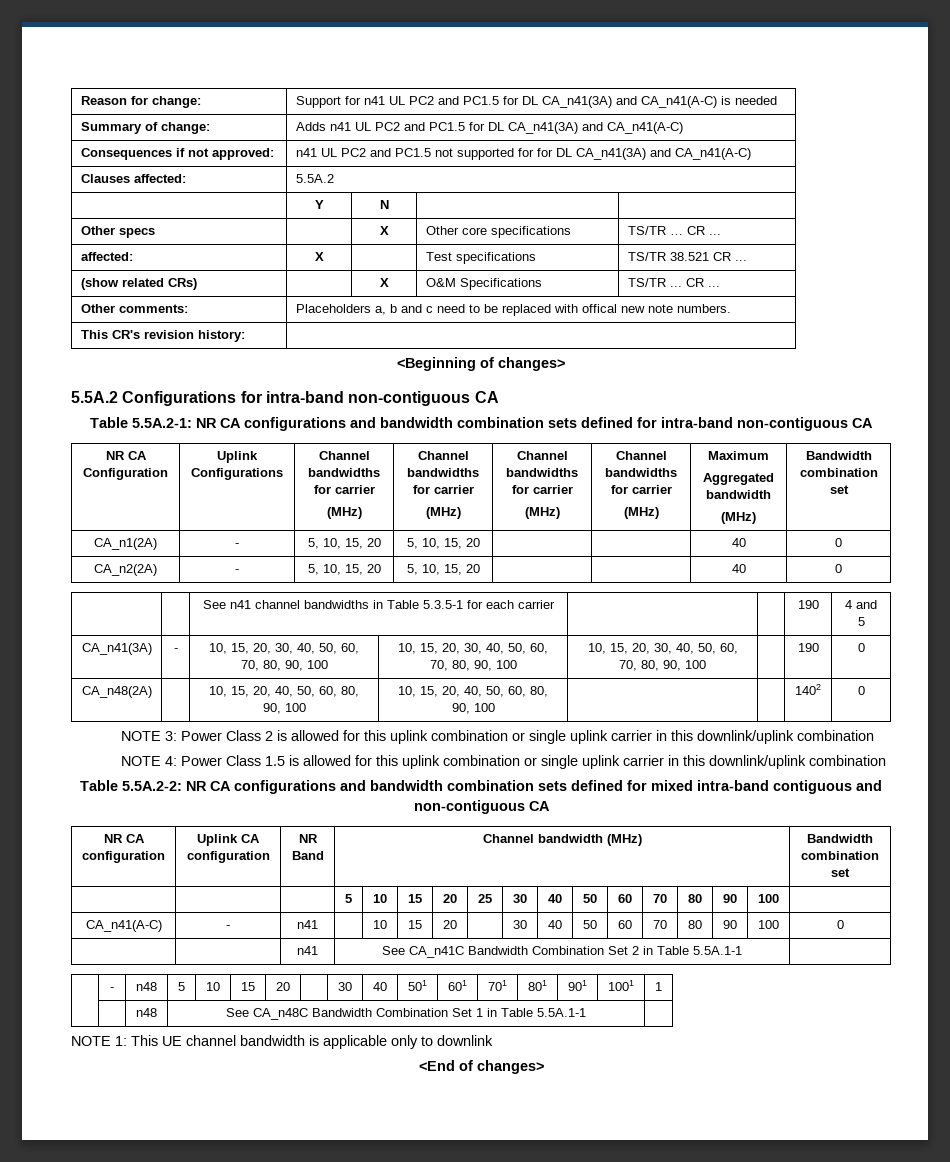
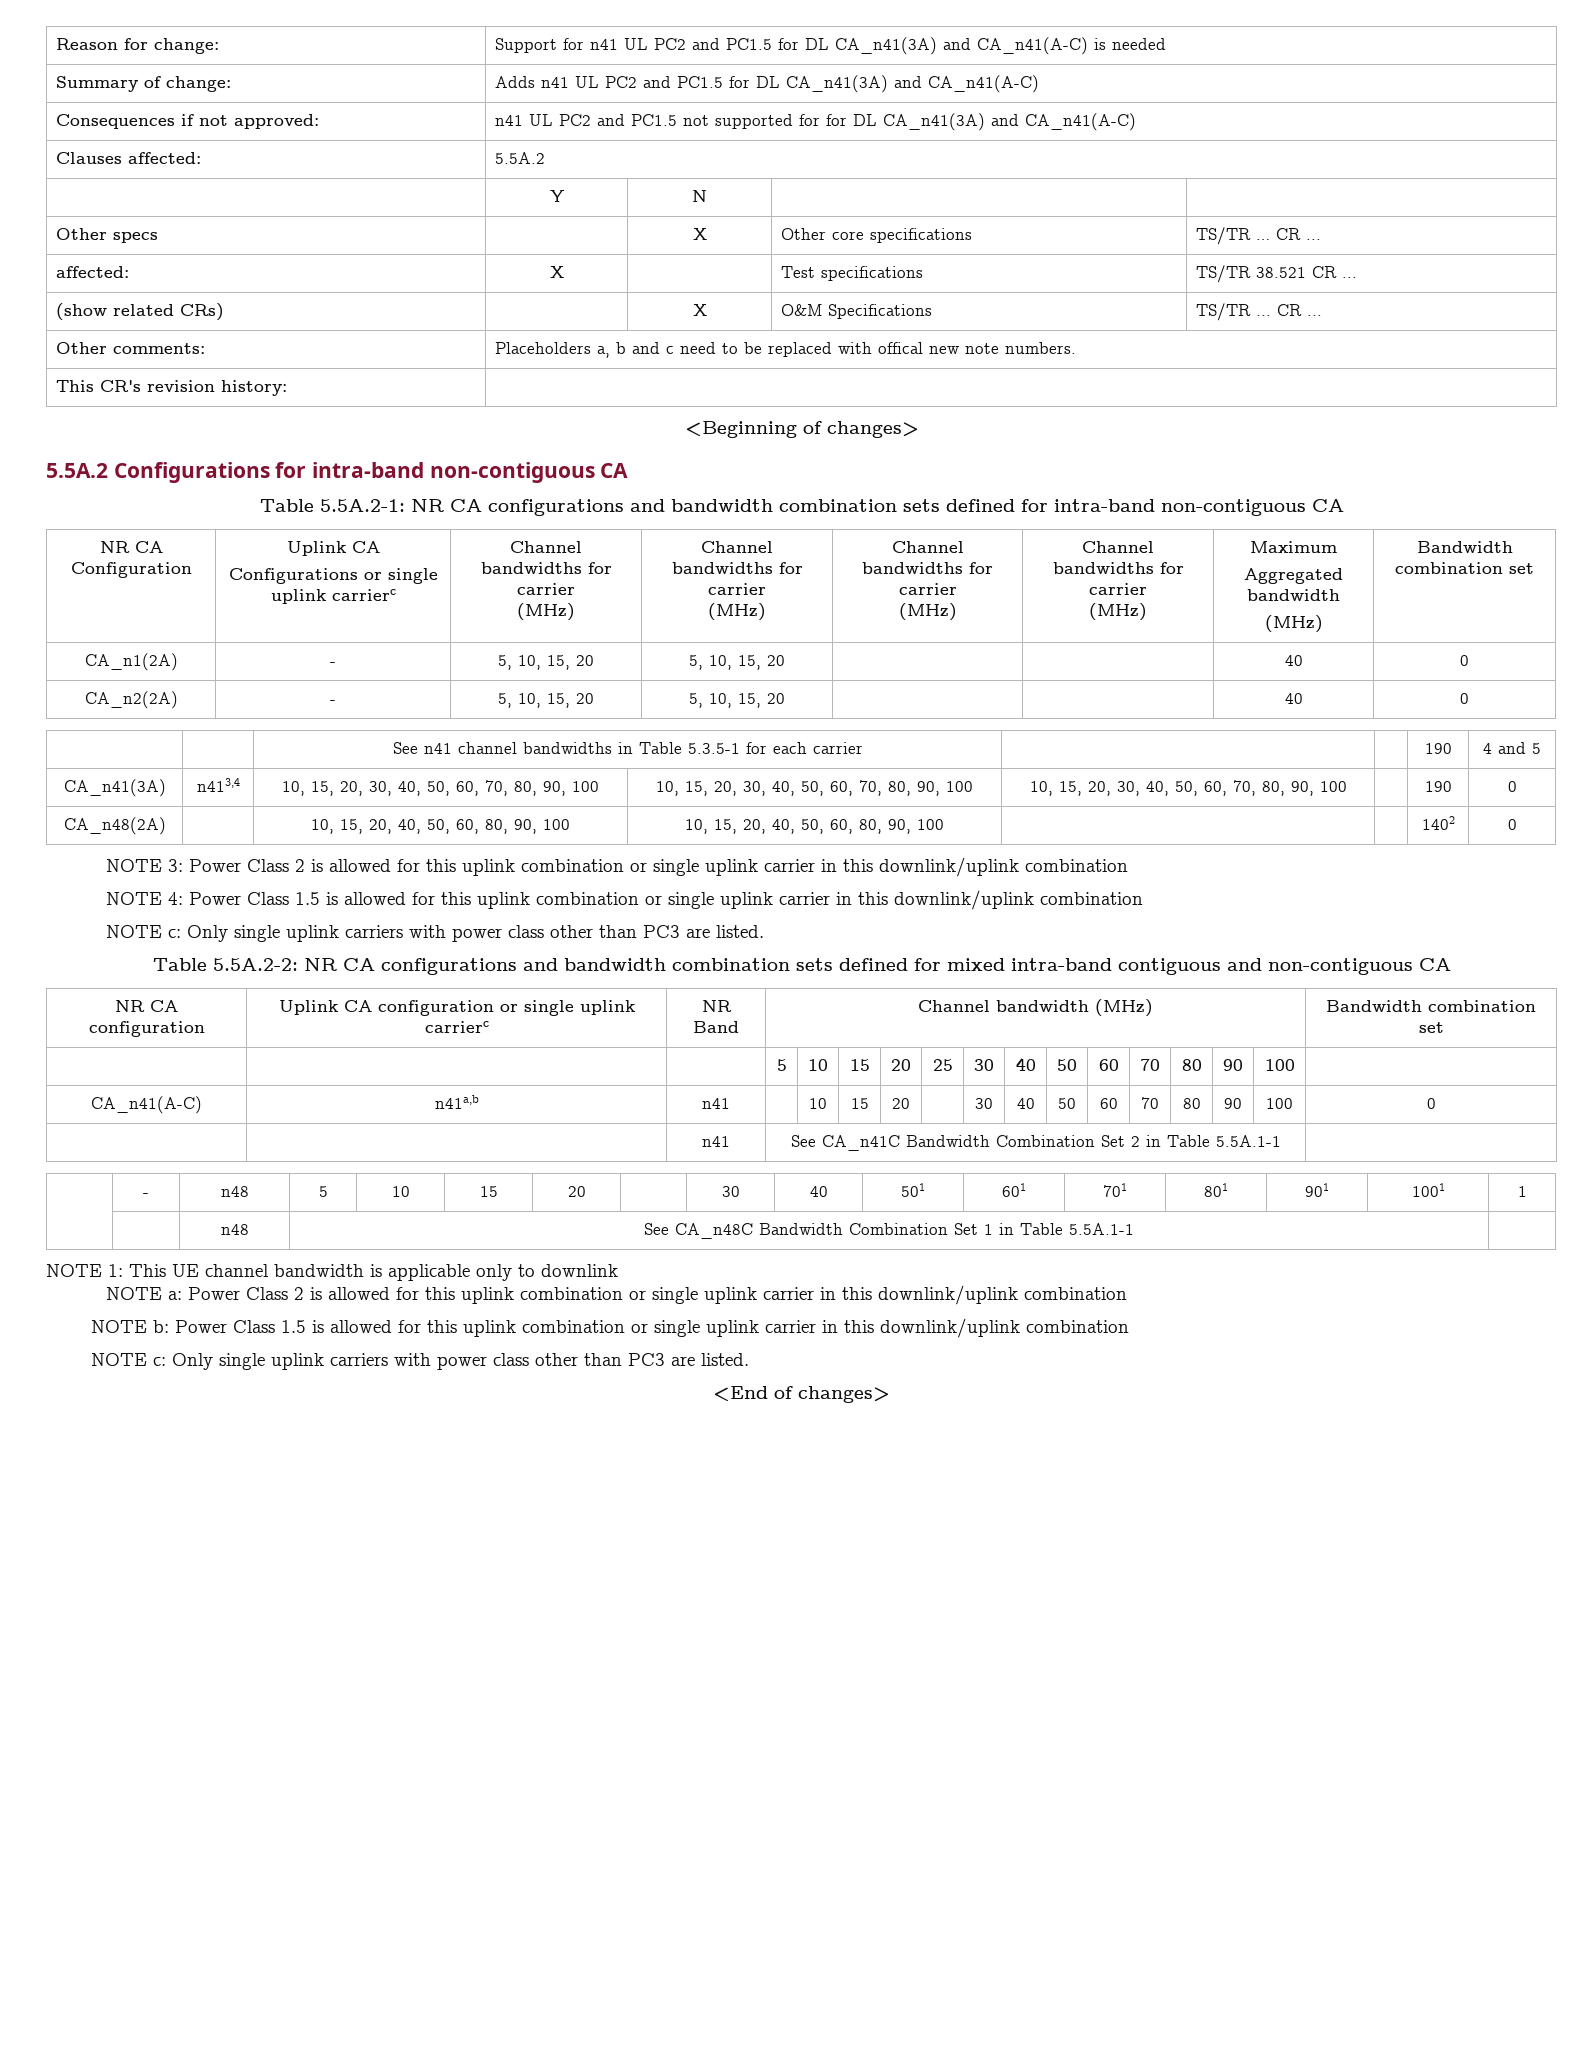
[191,468,283,480] Configurations -> [351,541,380,553] [228,568,438,584] [270,589,396,604] CA // Configurations or single uplink carrierc
[173,648,178,652] - -> [196,778,240,792] n413,4
(887, 760) none -> [105,925,764,942] // NOTE c: Only single uplink carriers with power class other than PC3 are listed.
(270, 857) none -> [499,1000,636,1016] [424,1021,489,1033] or single uplink carrierc
[226,925,230,929] - -> [434,1095,479,1109] n41a,b
(493, 1040) none -> [105,1285,1127,1305] [90,1318,1129,1338] [90,1353,749,1370] // NOTE a: Power Class 2 is allowed for this uplink combination or single uplink carrier in this downlink/uplink combination // NOTE b: Power Class 1.5 is allowed for this uplink combination or single uplink carrier in this downlink/uplink combination // NOTE c: Only single uplink carriers with power class other than PC3 are listed.

